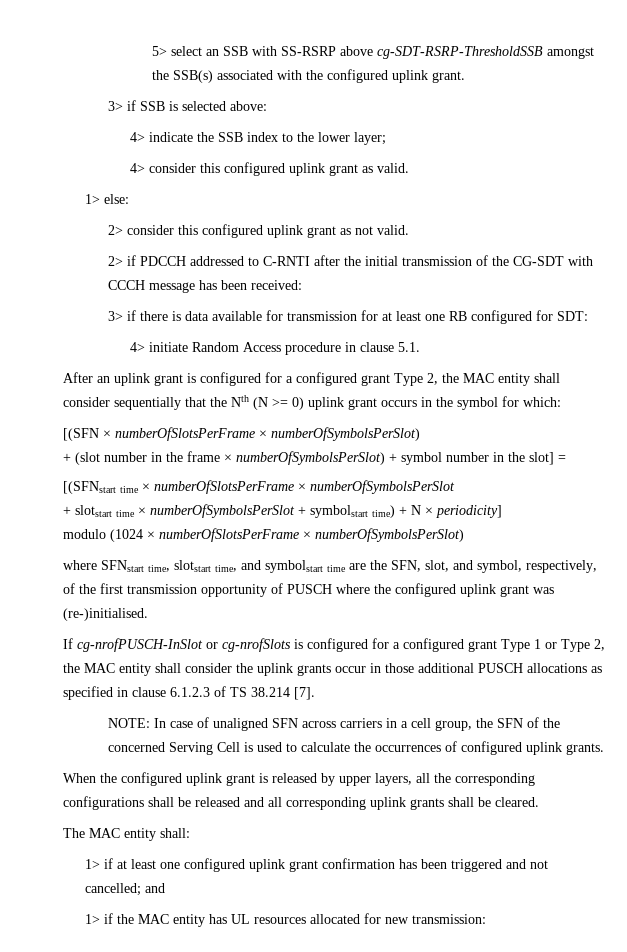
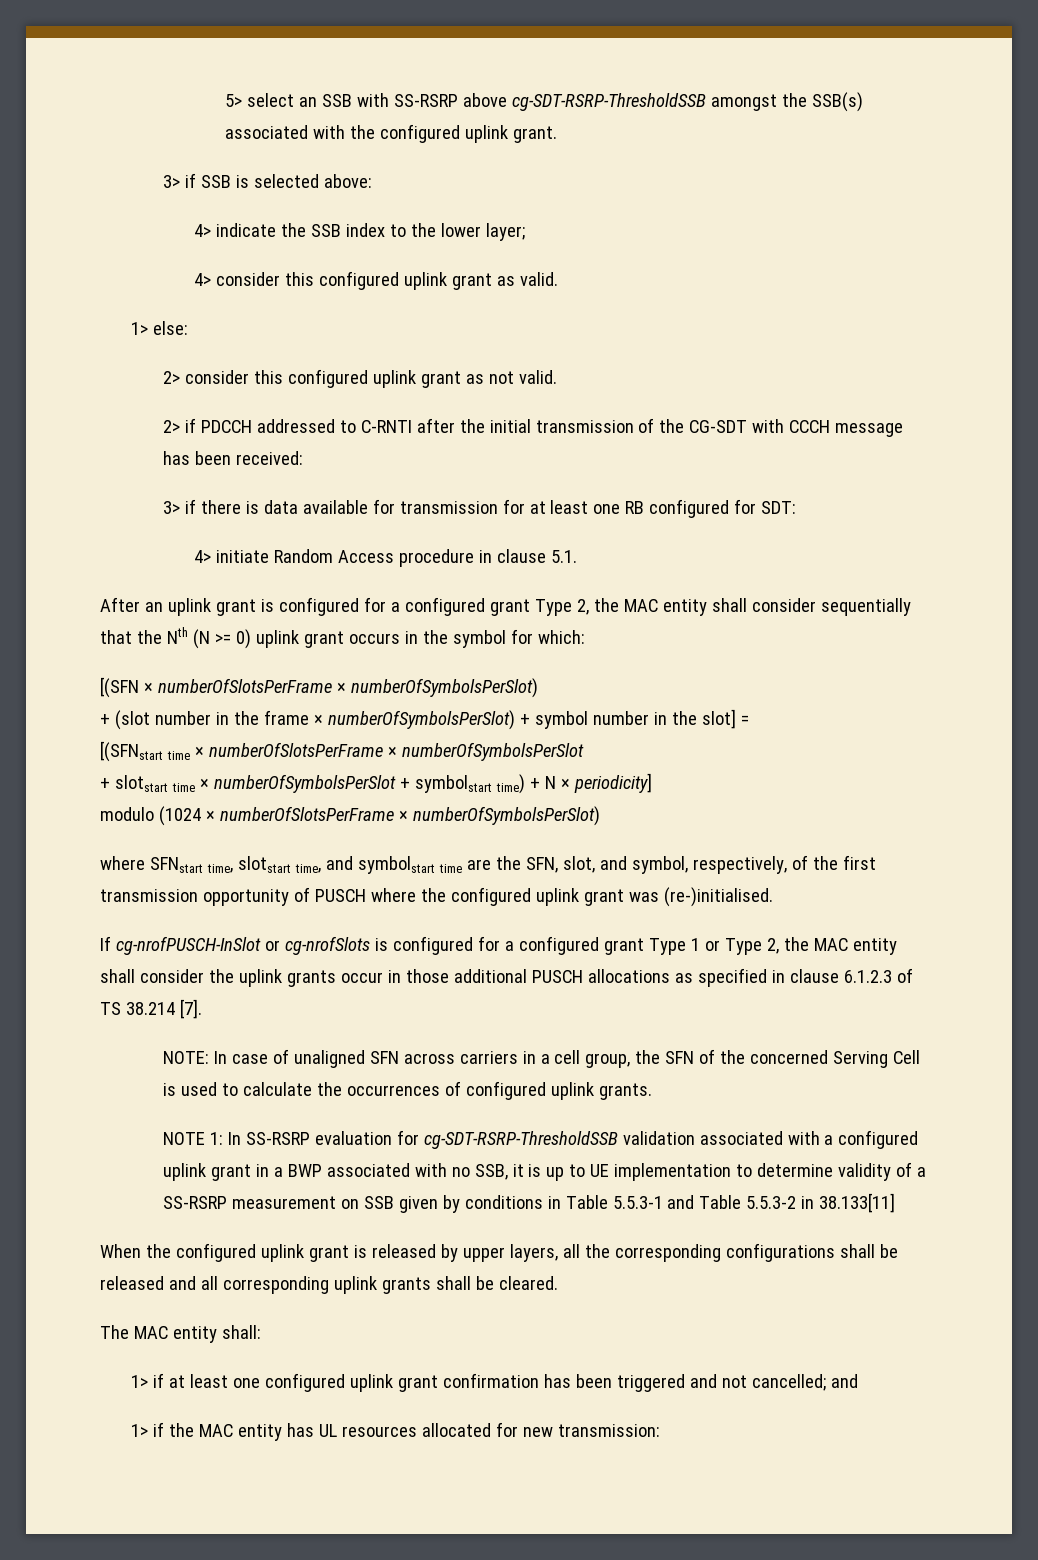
(604, 749) none -> [162,1130,919,1149] [162,1162,927,1181] [162,1193,896,1213] // NOTE 1: In SS-RSRP evaluation for cg-SDT-RSRP-ThresholdSSB validation associated with a configured uplink grant in a BWP associated with no SSB, it is up to UE implementation to determine validity of a SS-RSRP measurement on SSB given by conditions in Table 5.5.3-1 and Table 5.5.3-2 in 38.133[11]

